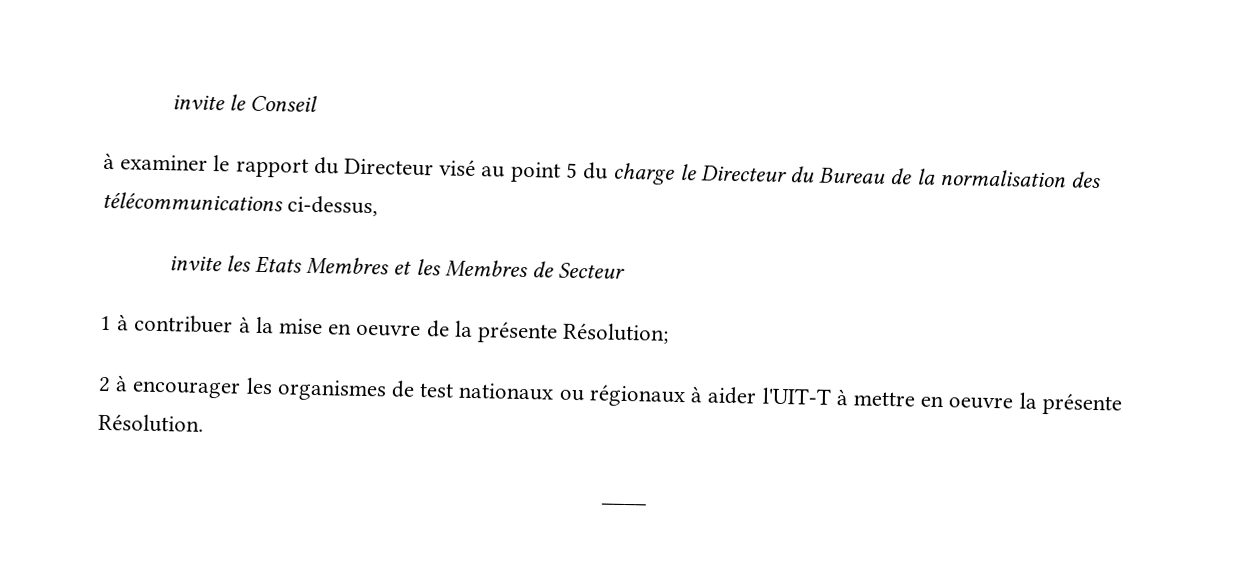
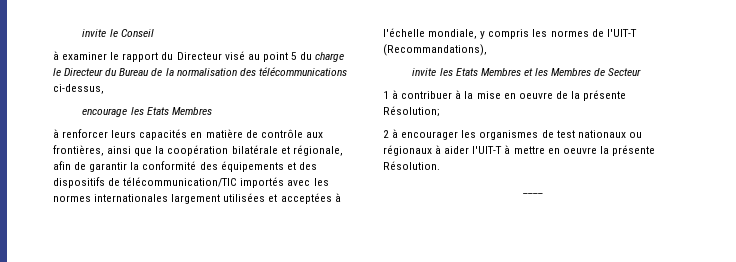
(379, 206) none -> [82,107,212,117] [53,129,323,140] [53,145,343,156] [53,161,317,172] [53,177,329,188] [53,193,341,204] [383,28,637,39] [383,44,487,56] // encourage les Etats Membres // à renforcer leurs capacités en matière de contrôle aux frontières, ainsi que la coopération bilatérale et régionale, afin de garantir la conformité des équipements et des dispositifs de télécommunication/TIC importés avec les normes internationales largement utilisées et acceptées à l'échelle mondiale, y compris les normes de l'UIT-T (Recommandations),

